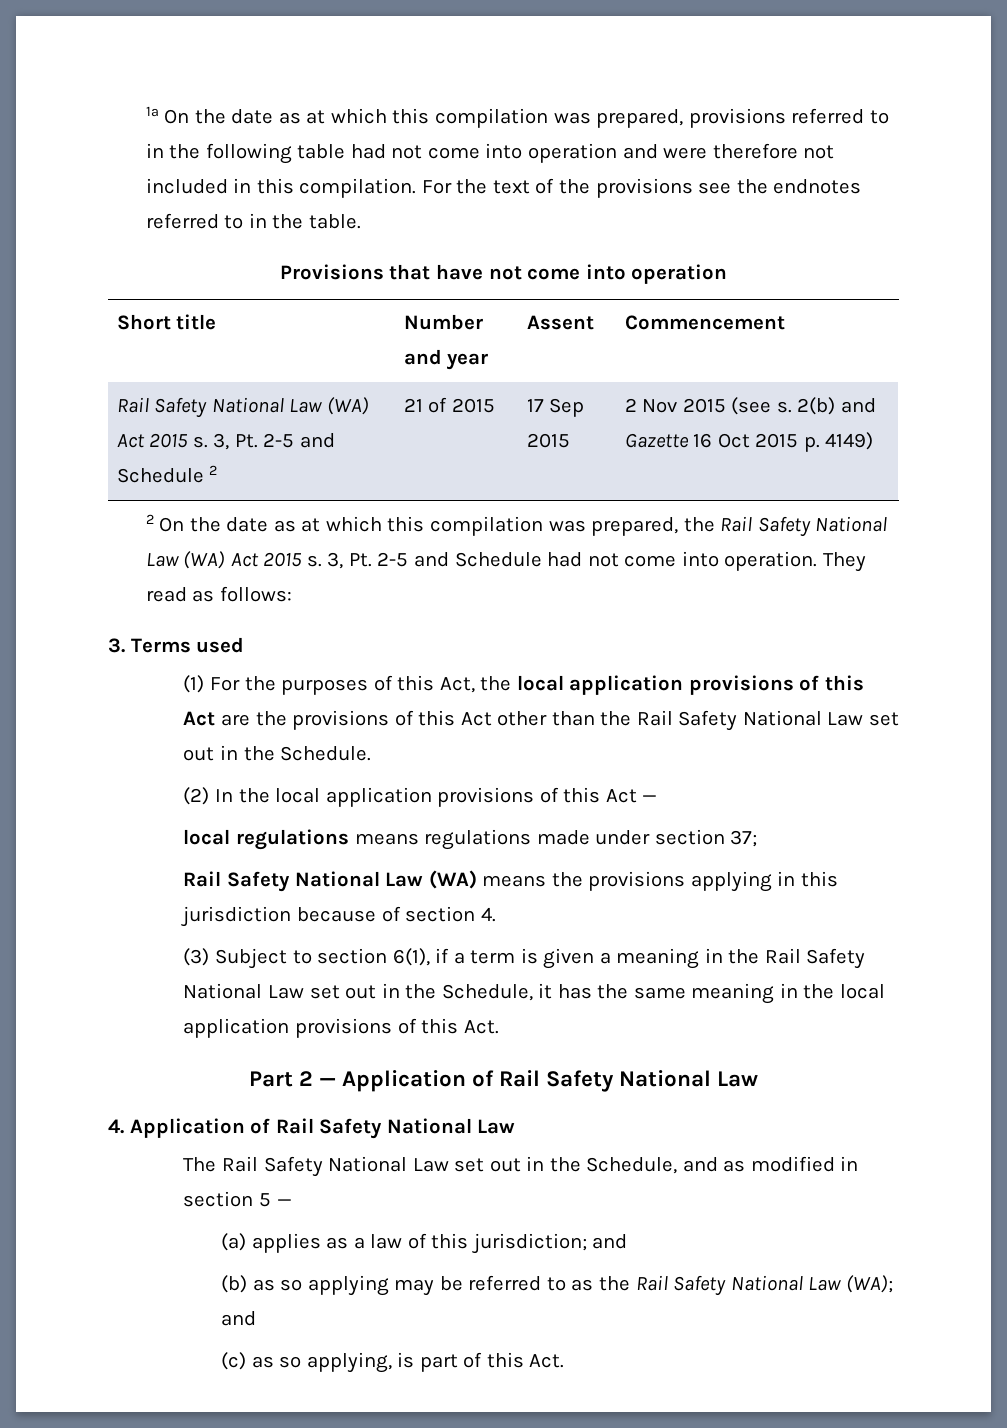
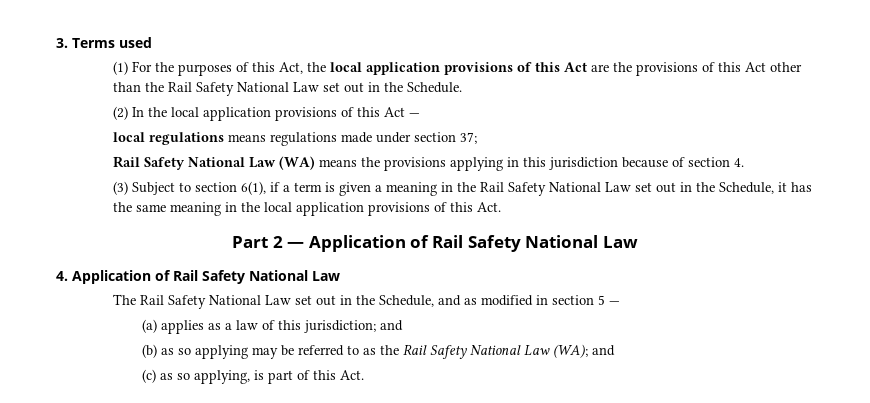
[145,106,889,128] [145,143,835,164] [145,178,862,198] [145,213,361,229] [279,264,728,284] [116,314,217,330] [403,314,483,330] [403,349,489,370] [526,315,594,330] [624,315,785,330] [116,397,369,418] [116,433,335,450] [116,465,218,483] [403,397,495,413] [526,398,585,417] [526,433,570,448] [624,397,876,415] [624,432,874,452] [145,514,888,537] [145,551,866,572] [145,586,292,602] 1a On the date as at which this compilation was prepared, provisions referred to in the following table had not come into operation and were therefore not included in this compilation. For the text of the provisions see the endnotes referred to in the table. // Provisions that have not come into operation // Short title | Number and year | Assent | Commencement // Rail Safety National Law (WA) Act 2015 s. 3, Pt. 2-5 and Schedule 2 | 21 of 2015 | 17 Sep 2015 | 2 Nov 2015 (see s. 2(b) and Gazette 16 Oct 2015 p. 4149) // 2 On the date as at which this compilation was prepared, the Rail Safety National Law (WA) Act 2015 s. 3, Pt. 2-5 and Schedule had not come into operation. They read as follows: // -> (56, 43) none

